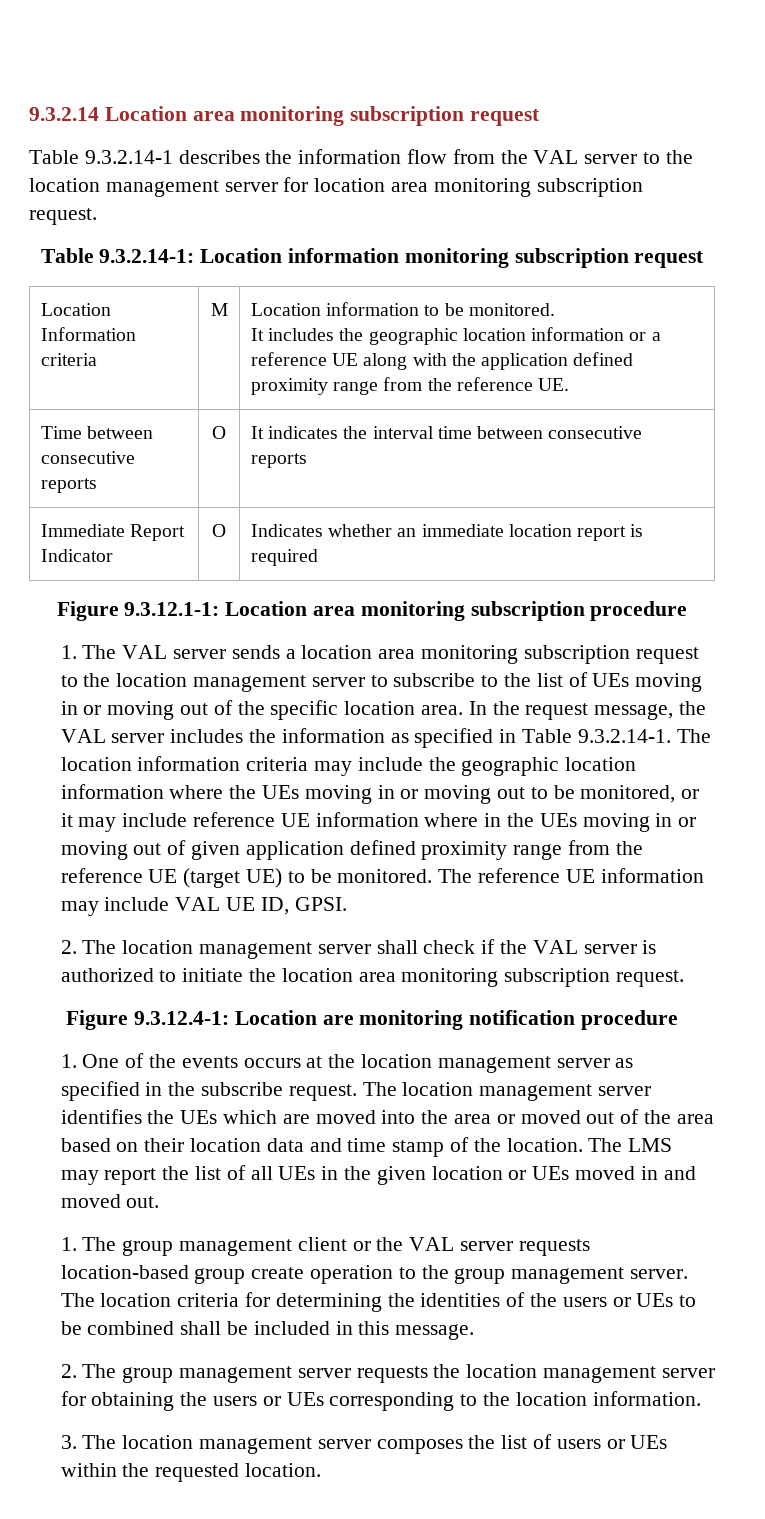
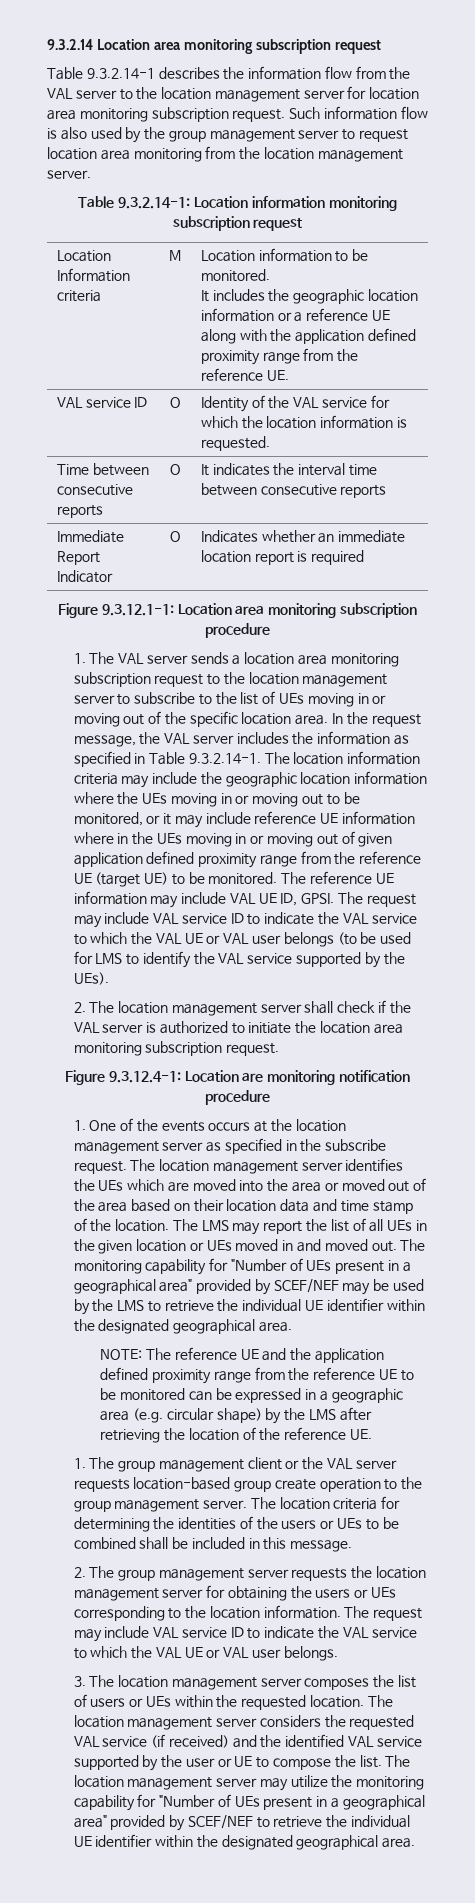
(97, 216) none -> [289,106,428,120] [47,127,409,143] [47,146,403,162] [47,170,91,179] Such information flow is also used by the group management server to request location area monitoring from the location management server.
(570, 384) none -> [56,397,148,408] [169,397,181,408] [200,395,390,412] [200,415,407,429] [200,436,270,451] // VAL service ID | O | Identity of the VAL service for which the location information is requested.
(347, 904) none -> [338,892,416,907] [73,912,417,928] [73,932,412,947] [73,951,405,968] [73,972,109,985] The request may include VAL service ID to indicate the VAL service to which the VAL UE or VAL user belongs (to be used for LMS to identify the VAL service supported by the UEs).
(160, 1202) none -> [400,1239,426,1251] [73,1258,411,1275] [73,1279,425,1295] [73,1298,425,1315] [73,1319,292,1334] [100,1347,384,1363] [100,1367,414,1384] [100,1388,403,1403] [100,1407,372,1424] [100,1427,372,1443] The monitoring capability for "Number of UEs present in a geographical area" provided by SCEF/NEF may be used by the LMS to retrieve the individual UE identifier within the designated geographical area. // NOTE: The reference UE and the application defined proximity range from the reference UE to be monitored can be expressed in a geographic area (e.g. circular shape) by the LMS after retrieving the location of the reference UE.
(701, 1398) none -> [344,1606,423,1621] [73,1626,417,1642] [73,1646,338,1661] The request may include VAL service ID to indicate the VAL service to which the VAL UE or VAL user belongs.
(321, 1470) none -> [367,1695,393,1707] [73,1715,415,1730] [73,1734,422,1748] [73,1755,411,1771] [73,1775,425,1791] [73,1794,425,1811] [73,1815,411,1831] [73,1834,416,1850] The location management server considers the requested VAL service (if received) and the identified VAL service supported by the user or UE to compose the list. The location management server may utilize the monitoring capability for "Number of UEs present in a geographical area" provided by SCEF/NEF to retrieve the individual UE identifier within the designated geographical area.

